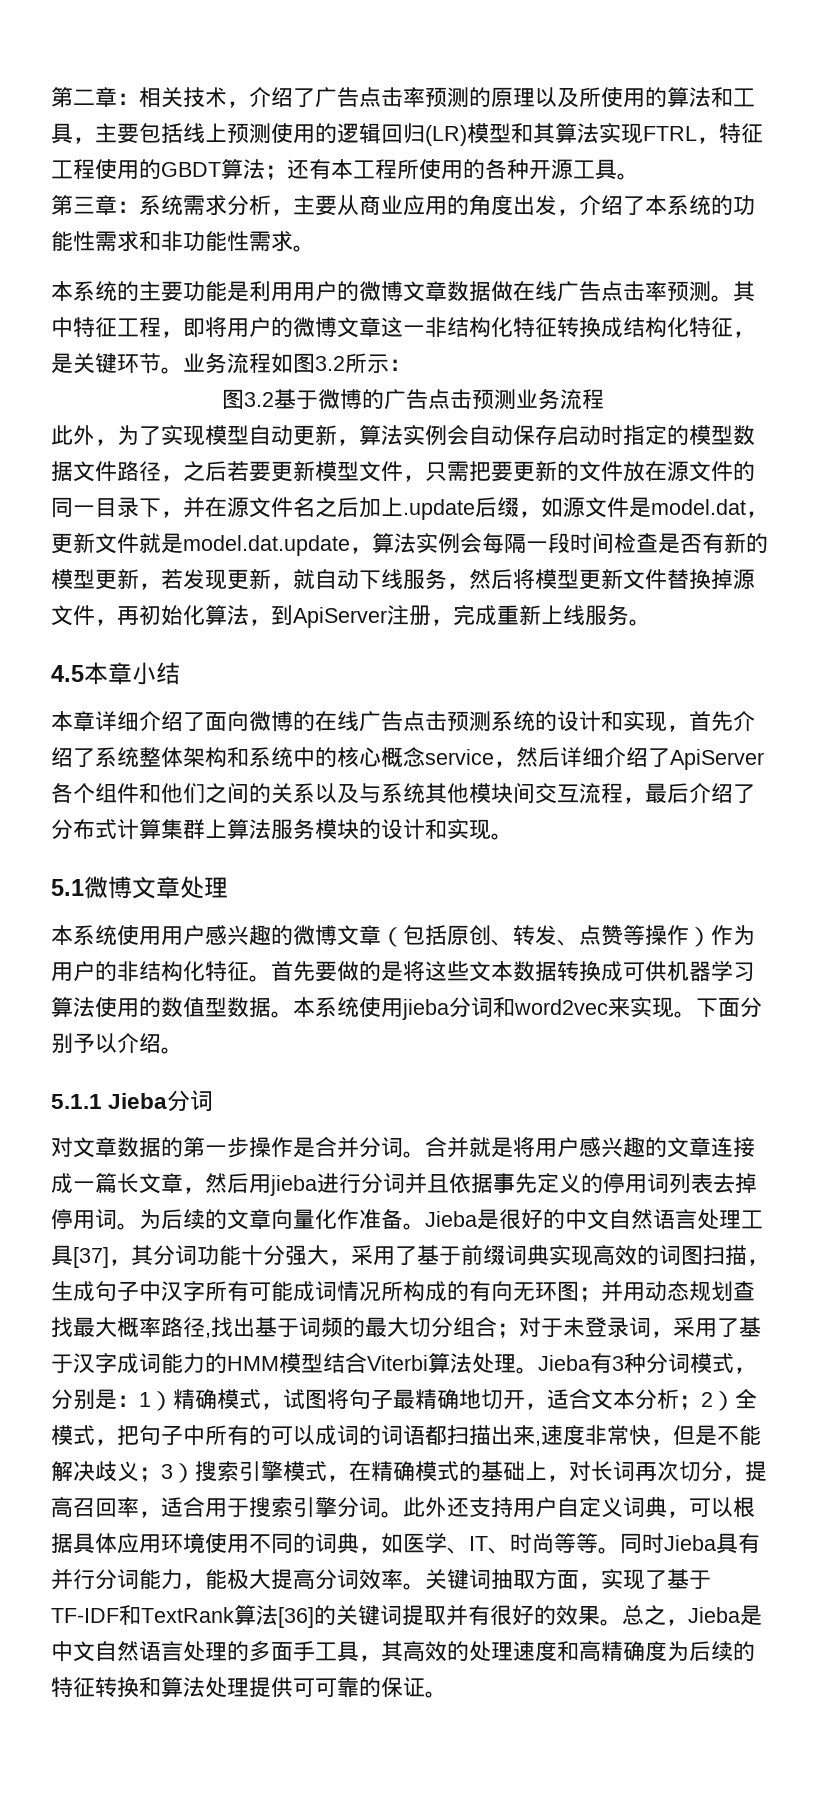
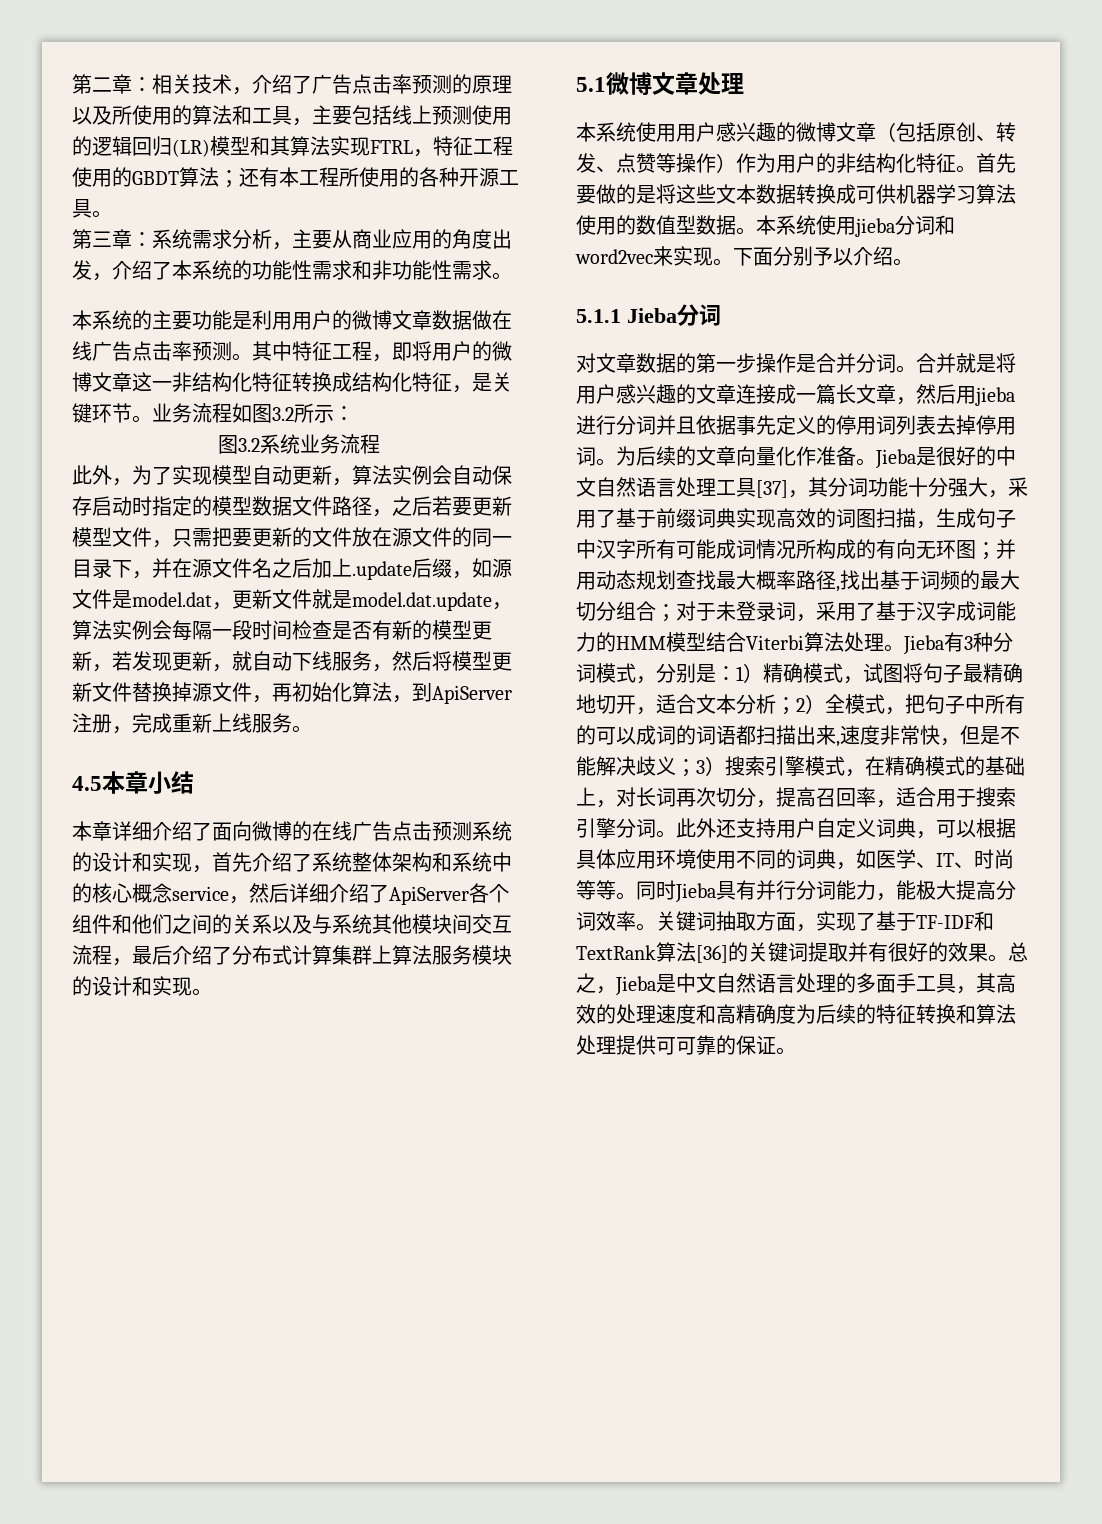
[273,389,516,410] 基于微博的广告点击预测 -> [260,434,300,454] 系统

